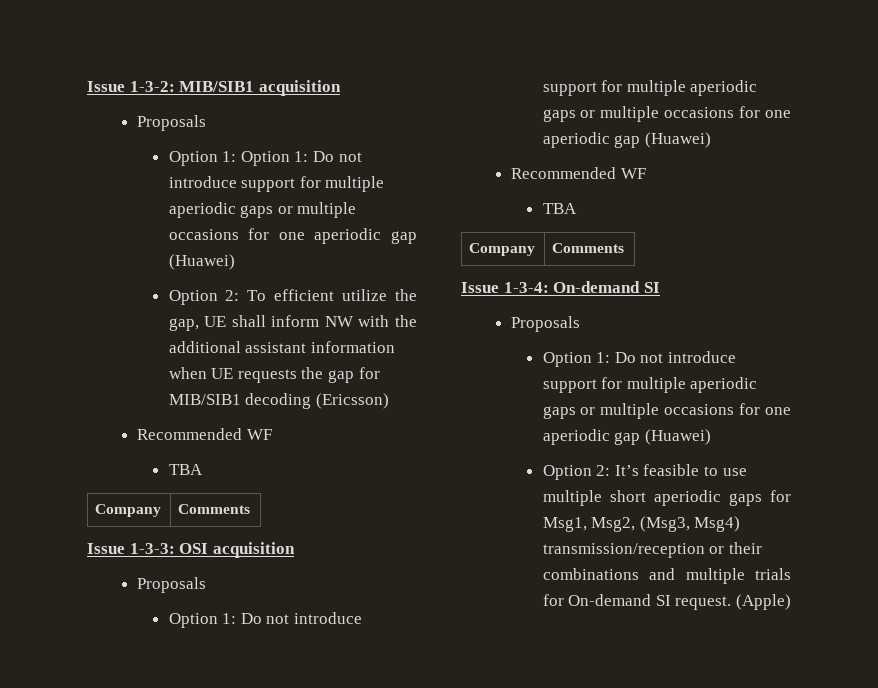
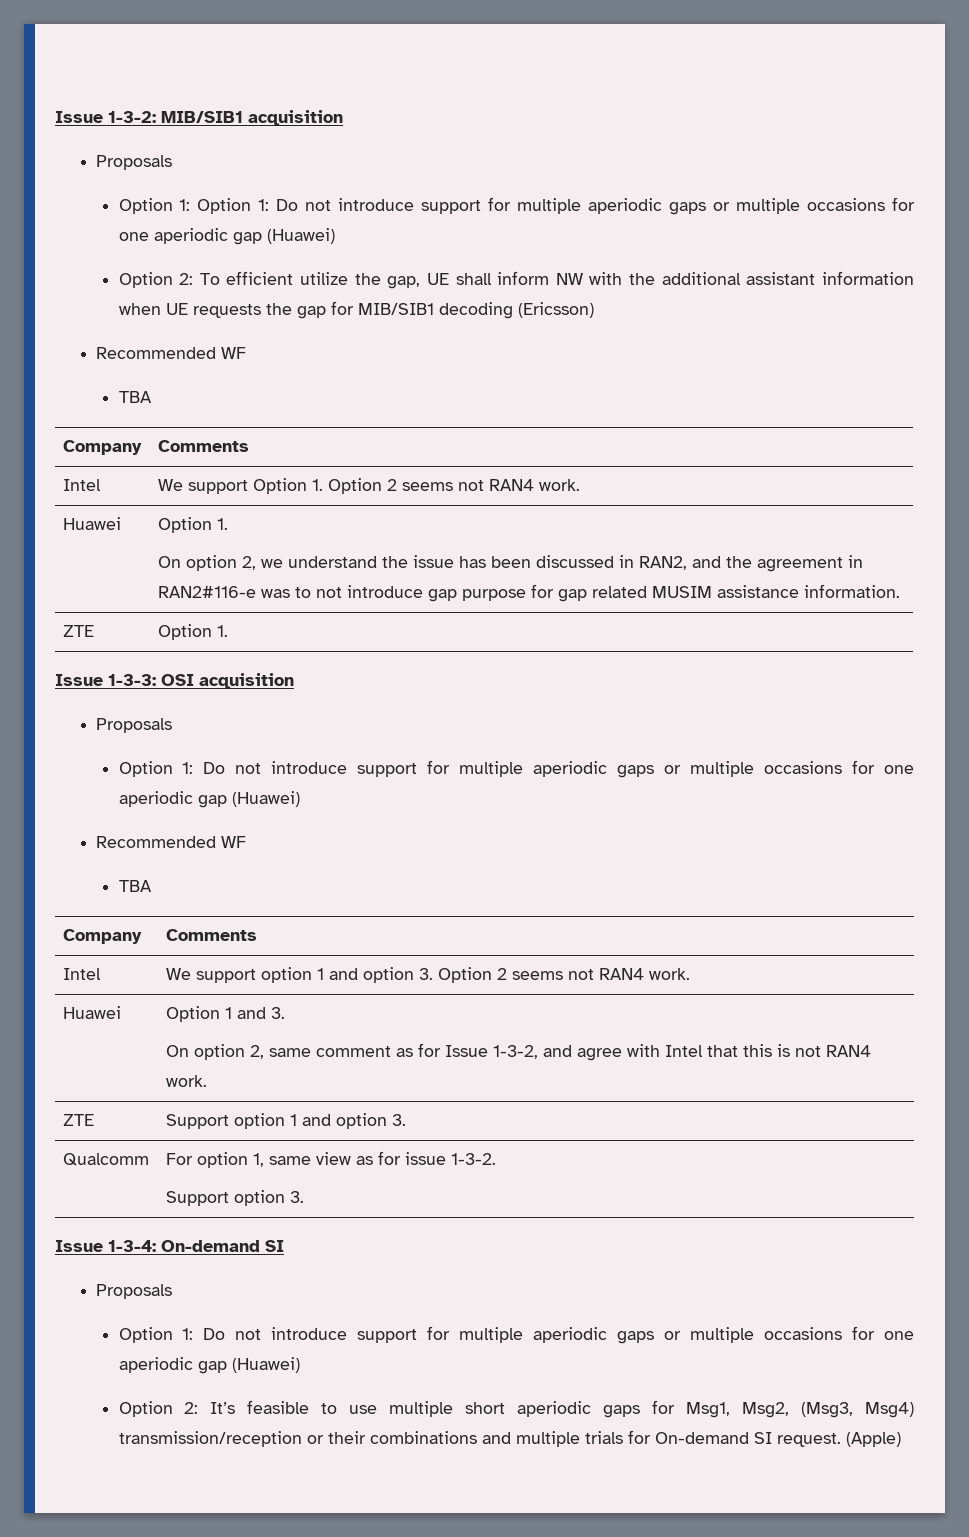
(251, 509) none -> [63,479,102,491] [158,478,581,494] [63,517,122,530] [158,517,229,533] [158,555,864,572] [158,584,901,602] [63,625,95,637] [158,624,229,640] // Intel | We support Option 1. Option 2 seems not RAN4 work. // Huawei | Option 1. // On option 2, we understand the issue has been discussed in RAN2, and the agreement in RAN2#116-e was to not introduce gap purpose for gap related MUSIM assistance information. // ZTE | Option 1.
(625, 248) none -> [63,968,102,980] [166,967,691,983] [63,1006,122,1019] [166,1006,286,1022] [166,1043,872,1061] [166,1075,208,1087] [63,1114,95,1126] [166,1113,407,1129] [63,1153,150,1166] [166,1151,497,1168] [166,1190,305,1206] // Intel | We support option 1 and option 3. Option 2 seems not RAN4 work. // Huawei | Option 1 and 3. // On option 2, same comment as for Issue 1-3-2, and agree with Intel that this is not RAN4 work. // ZTE | Support option 1 and option 3. // Qualcomm | For option 1, same view as for issue 1-3-2. // Support option 3.

